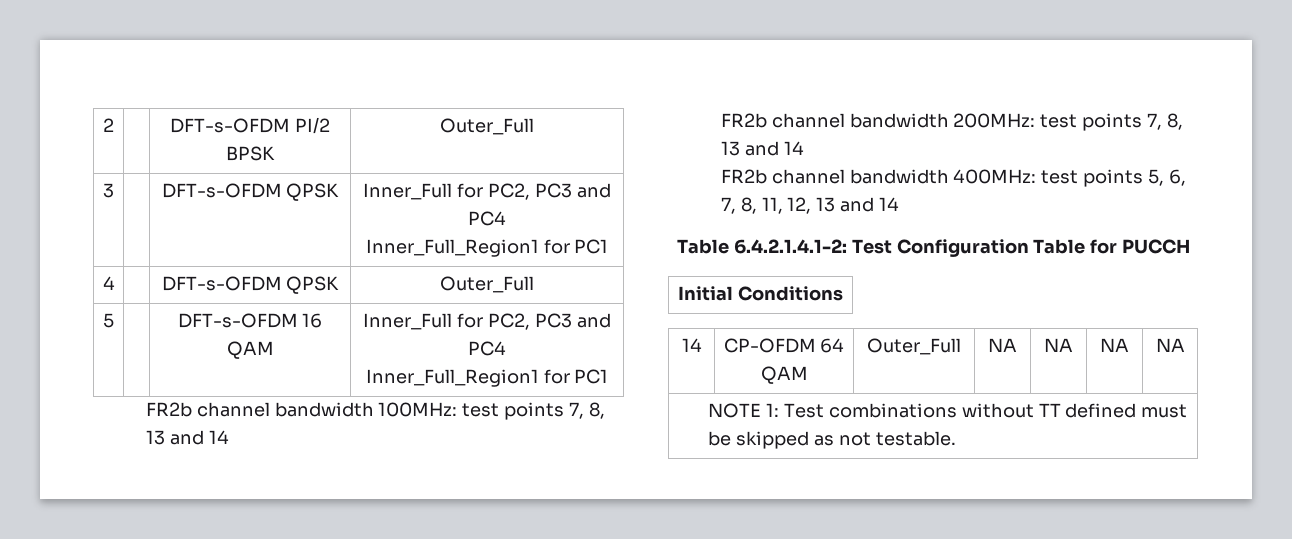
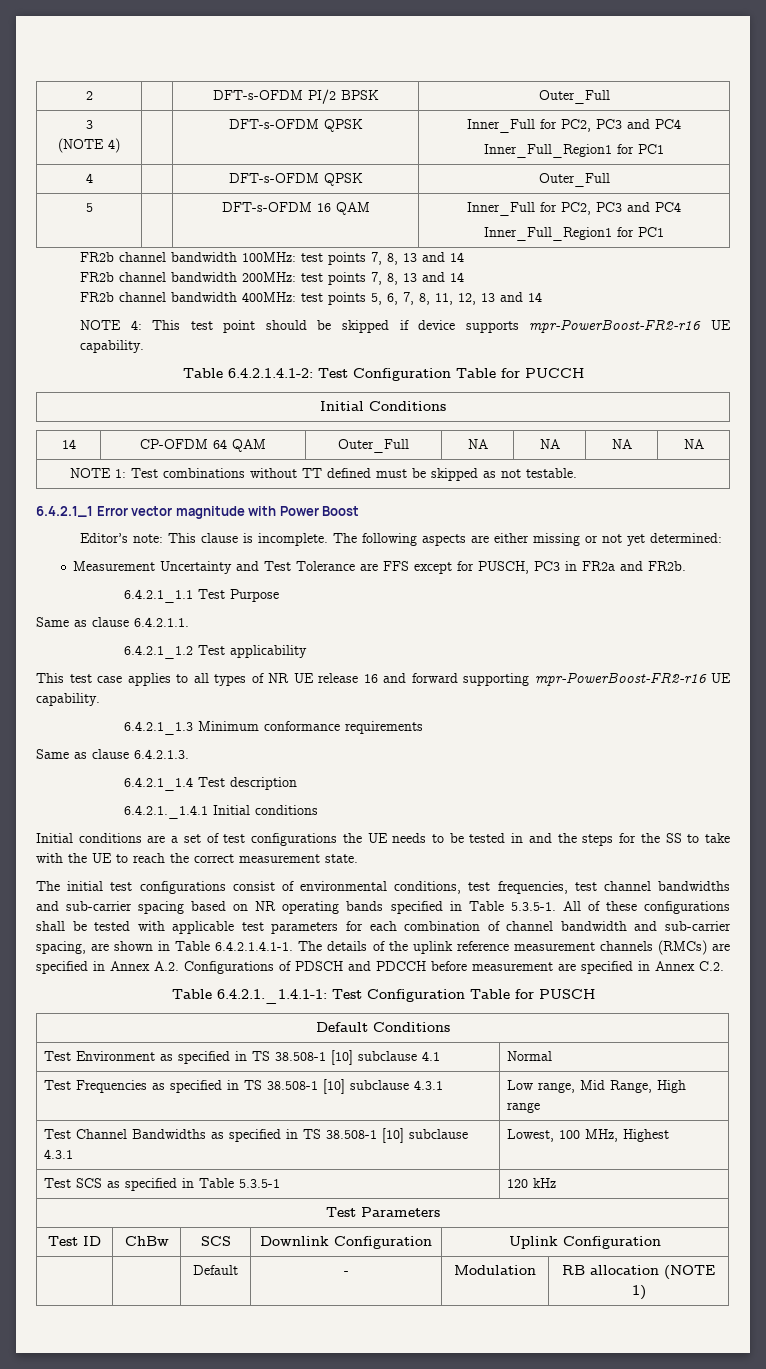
(114, 190) none -> [58,138,120,153] // (NOTE 4)
(899, 204) none -> [79,319,731,333] [79,340,144,353] // NOTE 4: This test point should be skipped if device supports mpr-PowerBoost-FR2-r16 UE capability.
(956, 438) none -> [36,506,360,519] [79,533,722,546] [73,561,687,574] [123,589,279,603] [36,617,189,627] [123,645,307,659] [36,672,731,686] [36,693,100,706] [123,721,423,735] [36,749,189,759] [123,777,297,791] [123,805,318,819] [36,833,731,846] [36,853,358,863] [36,881,730,894] [36,901,731,914] [36,921,731,934] [36,940,731,955] [36,961,724,974] [171,989,595,1004] [315,1022,450,1032] [43,1050,440,1065] [506,1051,552,1061] [43,1079,443,1094] [506,1080,686,1093] [506,1102,540,1113] [43,1128,468,1143] [43,1149,73,1159] [506,1129,669,1142] [43,1178,280,1191] [506,1178,556,1188] [325,1207,440,1217] [48,1236,101,1246] [124,1236,169,1246] [200,1236,231,1246] [260,1236,433,1249] [509,1236,661,1249] [193,1265,238,1275] [343,1271,349,1275] [454,1265,536,1275] [562,1265,715,1279] [631,1285,646,1300] // 6.4.2.1_1 Error vector magnitude with Power Boost // Editor’s note: This clause is incomplete. The following aspects are either missing or not yet determined: // Measurement Uncertainty and Test Tolerance are FFS except for PUSCH, PC3 in FR2a and FR2b. // 6.4.2.1_1.1 Test Purpose // Same as clause 6.4.2.1.1. // 6.4.2.1_1.2 Test applicability // This test case applies to all types of NR UE release 16 and forward supporting mpr-PowerBoost-FR2-r16 UE capability. // 6.4.2.1_1.3 Minimum conformance requirements // Same as clause 6.4.2.1.3. // 6.4.2.1_1.4 Test description // 6.4.2.1._1.4.1 Initial conditions // Initial conditions are a set of test configurations the UE needs to be tested in and the steps for the SS to take with the UE to reach the correct measurement state. // The initial test configurations consist of environmental conditions, test frequencies, test channel bandwidths and sub-carrier spacing based on NR operating bands specified in Table 5.3.5-1. All of these configurations shall be tested with applicable test parameters for each combination of channel bandwidth and sub-carrier spacing, are shown in Table 6.4.2.1.4.1-1. The details of the uplink reference measurement channels (RMCs) are specified in Annex A.2. Configurations of PDSCH and PDCCH before measurement are specified in Annex C.2. // Table 6.4.2.1._1.4.1-1: Test Configuration Table for PUSCH // Default Conditions // Test Environment as specified in TS 38.508-1 [10] subclause 4.1 | Normal // Test Frequencies as specified in TS 38.508-1 [10] subclause 4.3.1 | Low range, Mid Range, High range // Test Channel Bandwidths as specified in TS 38.508-1 [10] subclause 4.3.1 | Lowest, 100 MHz, Highest // Test SCS as specified in Table 5.3.5-1 | 120 kHz // Test Parameters // Test ID | ChBw | SCS | Downlink Configuration | Uplink Configuration // | | Default | - | Modulation | RB allocation (NOTE 1)

